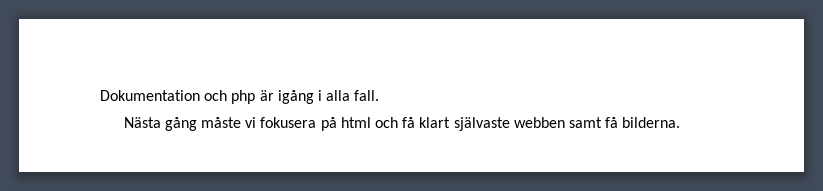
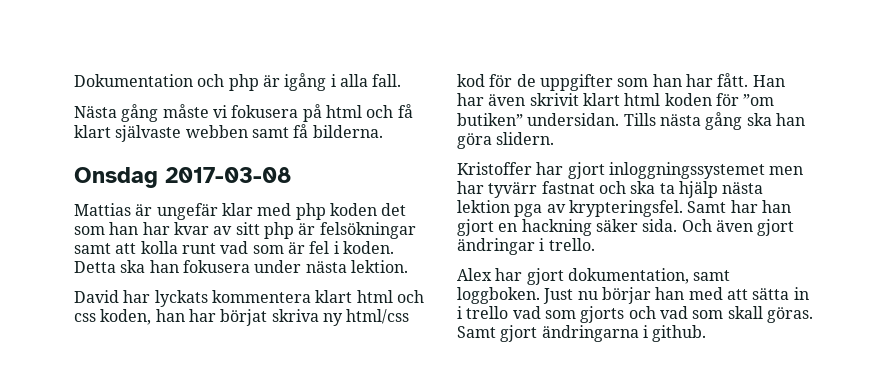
(681, 122) none -> [74,167,291,188] [74,203,407,220] [74,222,416,239] [74,241,394,254] [74,260,408,273] [74,290,424,307] [74,309,410,326] [457,73,785,91] [457,93,775,106] [457,112,805,130] [457,132,555,149] [457,162,804,179] [457,181,764,198] [457,200,791,217] [457,219,795,236] [457,238,595,255] [457,268,731,285] [457,287,809,304] [457,306,813,323] [457,325,707,342] // Onsdag 2017-03-08 // Mattias är ungefär klar med php koden det som han har kvar av sitt php är felsökningar samt att kolla runt vad som är fel i koden. Detta ska han fokusera under nästa lektion. // David har lyckats kommentera klart html och css koden, han har börjat skriva ny html/css kod för de uppgifter som han har fått. Han har även skrivit klart html koden för ”om butiken” undersidan. Tills nästa gång ska han göra slidern. // Kristoffer har gjort inloggningssystemet men har tyvärr fastnat och ska ta hjälp nästa lektion pga av krypteringsfel. Samt har han gjort en hackning säker sida. Och även gjort ändringar i trello. // Alex har gjort dokumentation, samt loggboken. Just nu börjar han med att sätta in i trello vad som gjorts och vad som skall göras. Samt gjort ändringarna i github.

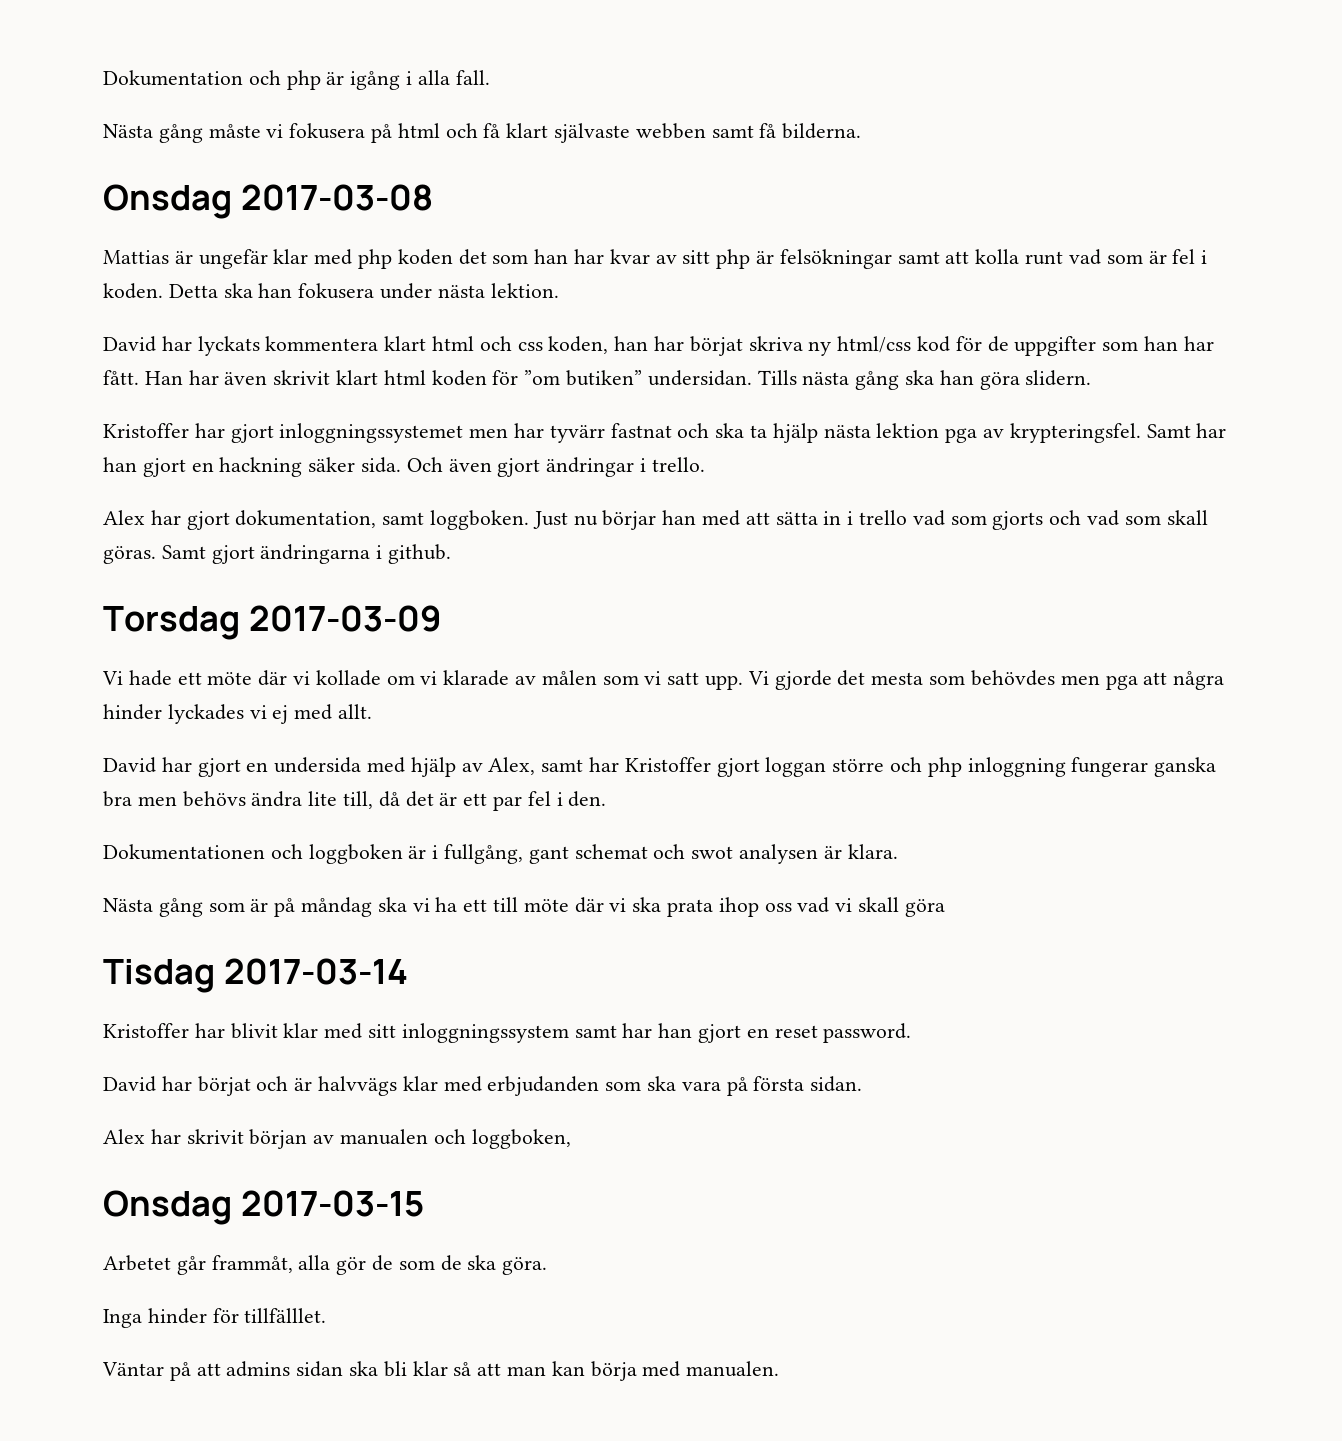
(707, 333) none -> [103,605,442,640] [102,670,1225,690] [103,704,373,724] [103,757,1217,777] [103,791,607,811] [103,844,898,864] [103,897,945,917] [103,958,409,993] [103,1023,912,1043] [103,1076,863,1096] [103,1129,571,1149] [103,1190,425,1225] [103,1255,548,1275] [103,1308,327,1328] [102,1361,780,1381] // Torsdag 2017-03-09 // Vi hade ett möte där vi kollade om vi klarade av målen som vi satt upp. Vi gjorde det mesta som behövdes men pga att några hinder lyckades vi ej med allt. // David har gjort en undersida med hjälp av Alex, samt har Kristoffer gjort loggan större och php inloggning fungerar ganska bra men behövs ändra lite till, då det är ett par fel i den. // Dokumentationen och loggboken är i fullgång, gant schemat och swot analysen är klara. // Nästa gång som är på måndag ska vi ha ett till möte där vi ska prata ihop oss vad vi skall göra // Tisdag 2017-03-14 // Kristoffer har blivit klar med sitt inloggningssystem samt har han gjort en reset password. // David har börjat och är halvvägs klar med erbjudanden som ska vara på första sidan. // Alex har skrivit början av manualen och loggboken, // Onsdag 2017-03-15 // Arbetet går frammåt, alla gör de som de ska göra. // Inga hinder för tillfälllet. // Väntar på att admins sidan ska bli klar så att man kan börja med manualen.

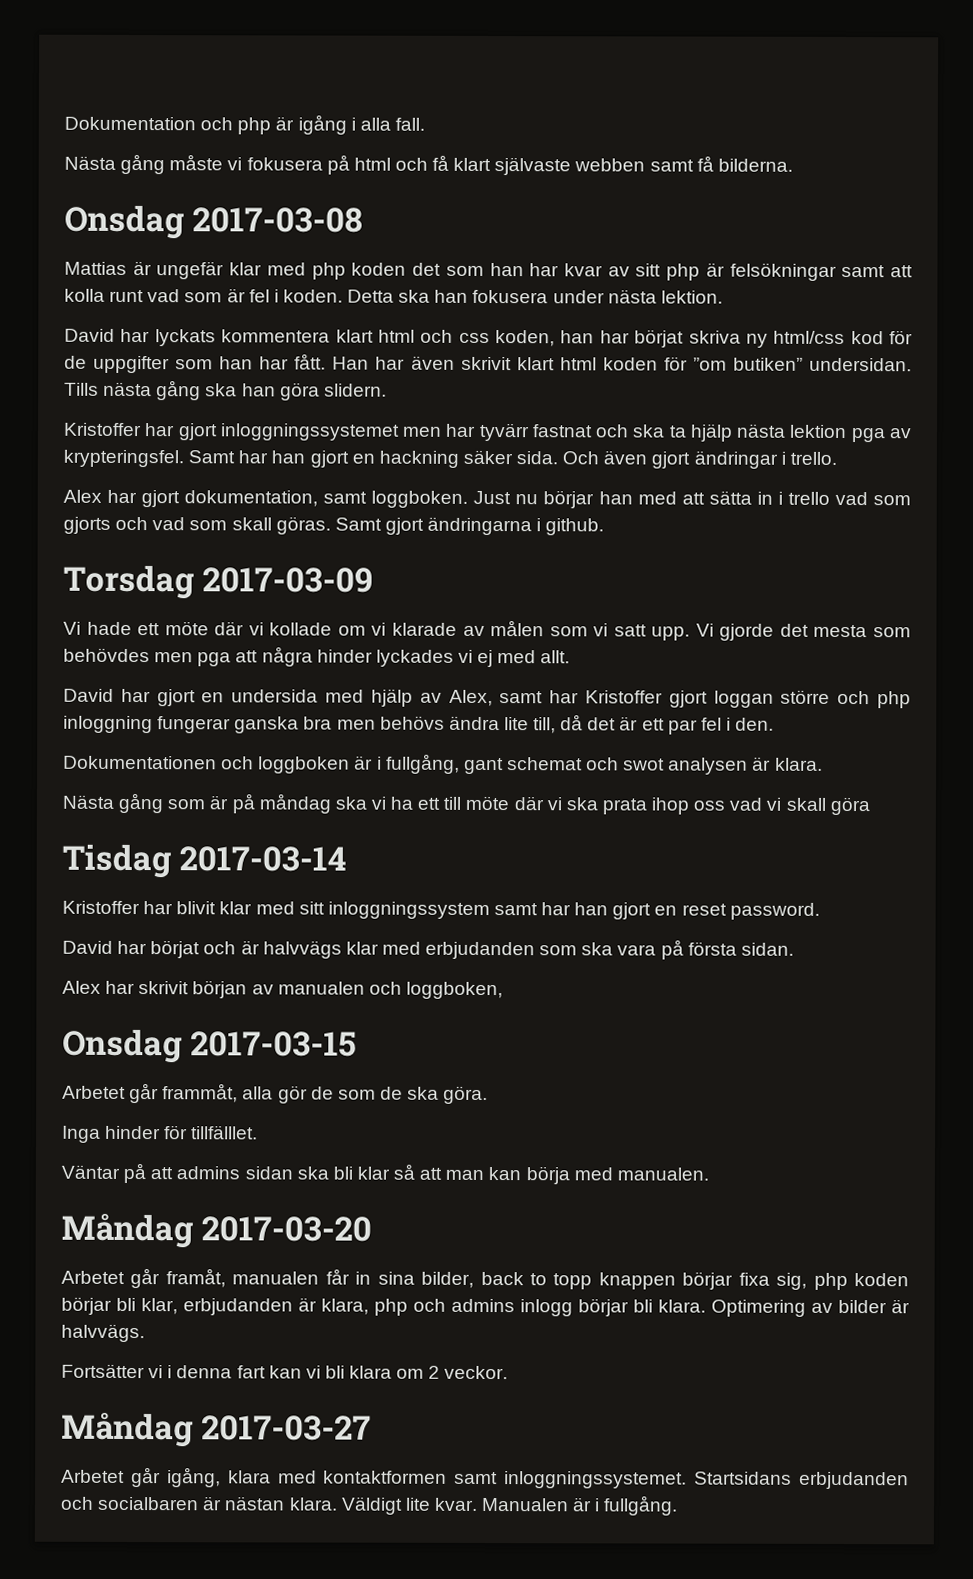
(780, 1369) none -> [61,1212,372,1249] [61,1268,909,1291] [61,1296,910,1317] [61,1323,145,1343] [61,1363,509,1380] [61,1411,371,1448] [61,1467,910,1490] [60,1495,679,1516] // Måndag 2017-03-20 // Arbetet går framåt, manualen får in sina bilder, back to topp knappen börjar fixa sig, php koden börjar bli klar, erbjudanden är klara, php och admins inlogg börjar bli klara. Optimering av bilder är halvvägs. // Fortsätter vi i denna fart kan vi bli klara om 2 veckor. // Måndag 2017-03-27 // Arbetet går igång, klara med kontaktformen samt inloggningssystemet. Startsidans erbjudanden och socialbaren är nästan klara. Väldigt lite kvar. Manualen är i fullgång.

